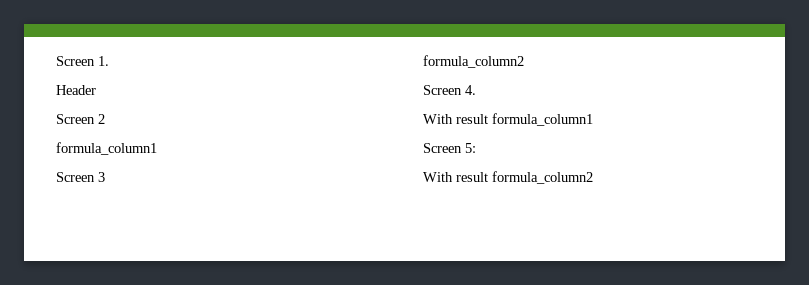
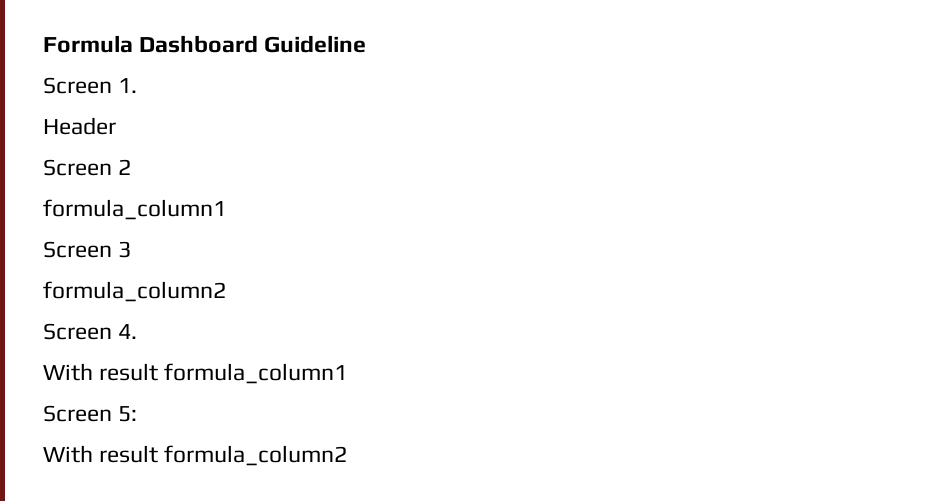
(56, 61) none -> [43,35,367,53] Formula Dashboard Guideline //

